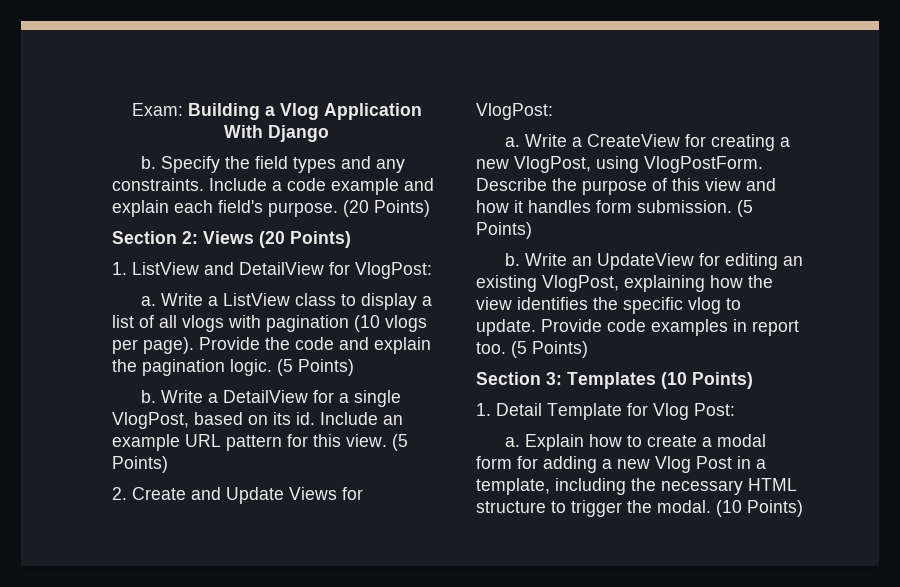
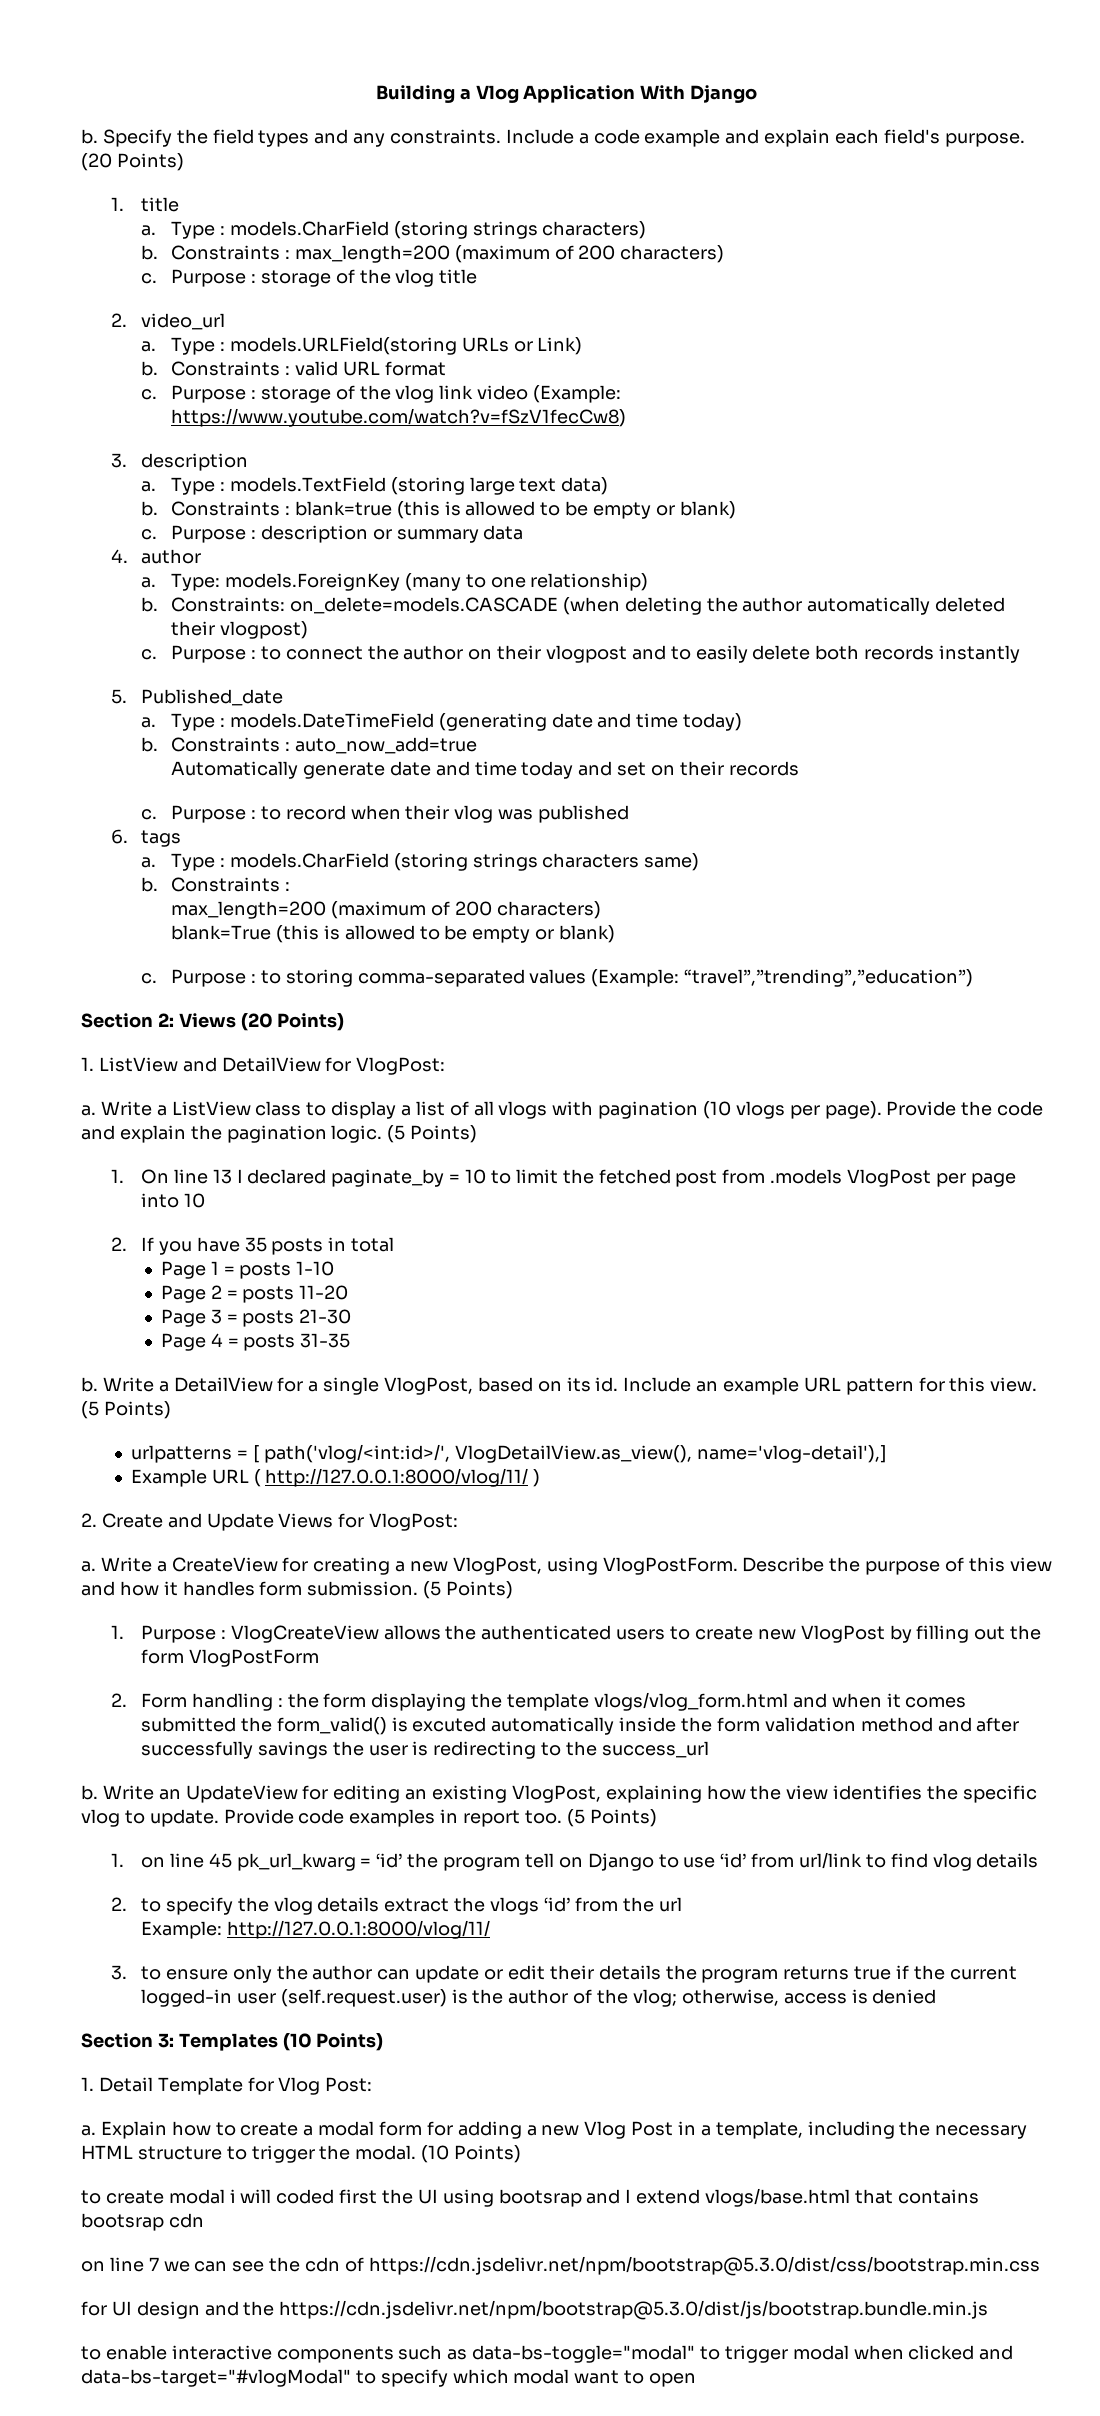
[131,103,183,116] Exam: -> (375, 94) none
(430, 208) none -> [111,197,180,212] [141,221,647,239] [141,245,725,263] [141,269,478,287] [111,313,226,330] [141,337,583,355] [141,361,446,376] [141,385,621,403] [171,408,627,427] [111,453,249,471] [141,477,609,495] [141,501,736,519] [141,525,524,543] [111,549,202,564] [141,573,649,591] [141,597,1006,615] [171,621,308,639] [141,645,1020,663] [111,689,284,706] [141,713,743,731] [141,737,477,754] [171,761,799,779] [141,805,629,823] [111,829,182,847] [141,853,700,871] [141,877,290,892] [171,901,601,919] [171,925,615,943] [141,969,974,987] // 1. title // a. Type : models.CharField (storing strings characters) // b. Constraints : max_length=200 (maximum of 200 characters) // c. Purpose : storage of the vlog title // 2. video_url // a. Type : models.URLField(storing URLs or Link) // b. Constraints : valid URL format // c. Purpose : storage of the vlog link video (Example: https://www.youtube.com/watch?v=fSzV1fecCw8) // 3. description // a. Type : models.TextField (storing large text data) // b. Constraints : blank=true (this is allowed to be empty or blank) // c. Purpose : description or summary data // 4. author // a. Type: models.ForeignKey (many to one relationship) // b. Constraints: on_delete=models.CASCADE (when deleting the author automatically deleted their vlogpost) // c. Purpose : to connect the author on their vlogpost and to easily delete both records instantly // 5. Published_date // a. Type : models.DateTimeField (generating date and time today) // b. Constraints : auto_now_add=true // Automatically generate date and time today and set on their records // c. Purpose : to record when their vlog was published // 6. tags // a. Type : models.CharField (storing strings characters same) // b. Constraints : // max_length=200 (maximum of 200 characters) // blank=True (this is allowed to be empty or blank) // c. Purpose : to storing comma-separated values (Example: “travel”,”trending”,”education”)
(354, 367) none -> [111,1169,1016,1187] [141,1193,205,1208] [111,1237,395,1255] [160,1261,335,1279] [160,1285,349,1303] [160,1309,352,1327] [160,1333,351,1351] // 1. On line 13 I declared paginate_by = 10 to limit the fetched post from .models VlogPost per page into 10 // 2. If you have 35 posts in total // Page 1 = posts 1-10 // Page 2 = posts 11-20 // Page 3 = posts 21-30 // Page 4 = posts 31-35
(168, 464) none -> [130,1444,888,1463] [130,1468,541,1487] // urlpatterns = [ path('vlog/<int:id>/', VlogDetailView.as_view(), name='vlog-detail'),] // Example URL ( http://127.0.0.1:8000/vlog/11/ )
(532, 230) none -> [111,1625,1042,1643] [141,1649,319,1667] [111,1692,967,1711] [141,1717,1020,1735] [141,1741,709,1759] // 1. Purpose : VlogCreateView allows the authenticated users to create new VlogPost by filling out the form VlogPostForm // 2. Form handling : the form displaying the template vlogs/vlog_form.html and when it comes submitted the form_valid() is excuted automatically inside the form validation method and after successfully savings the user is redirecting to the success_url
(588, 349) none -> [111,1852,1039,1871] [111,1897,682,1915] [141,1920,490,1939] [111,1965,1017,1983] [141,1989,937,2007] // 1. on line 45 pk_url_kwarg = ‘id’ the program tell on Django to use ‘id’ from url/link to find vlog details // 2. to specify the vlog details extract the vlogs ‘id’ from the url // Example: http://127.0.0.1:8000/vlog/11/ // 3. to ensure only the author can update or edit their details the program returns true if the current logged-in user (self.request.user) is the author of the vlog; otherwise, access is denied
(803, 508) none -> [81,2188,979,2207] [81,2213,204,2231] [81,2256,1040,2276] [81,2300,989,2320] [81,2345,1014,2363] [81,2369,697,2387] // to create modal i will coded first the UI using bootsrap and I extend vlogs/base.html that contains bootsrap cdn // on line 7 we can see the cdn of https://cdn.jsdelivr.net/npm/bootstrap@5.3.0/dist/css/bootstrap.min.css // for UI design and the https://cdn.jsdelivr.net/npm/bootstrap@5.3.0/dist/js/bootstrap.bundle.min.js // to enable interactive components such as data-bs-toggle="modal" to trigger modal when clicked and data-bs-target="#vlogModal" to specify which modal want to open

